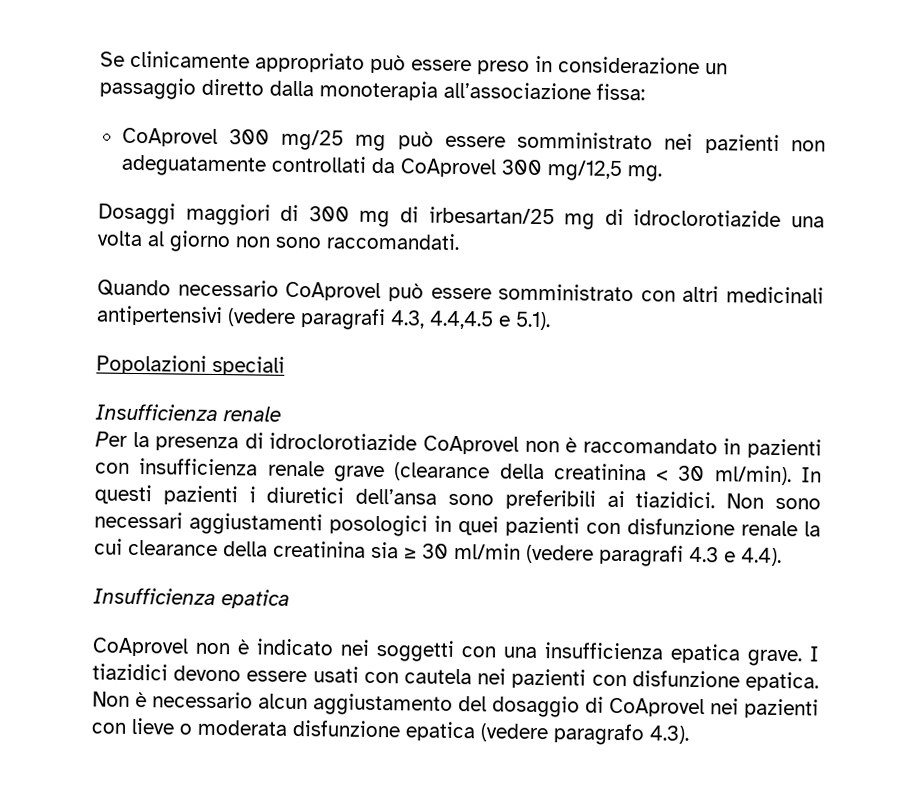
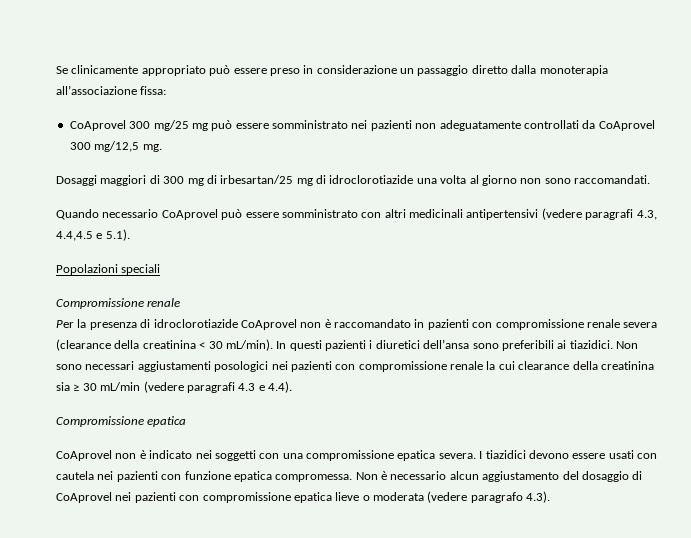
[95,403,218,422] Insufficienza -> [56,298,144,309] Compromissione
[139,458,385,483] insufficienza renale grave -> [495,319,658,330] compromissione renale severa
[713,465,792,486] ml/min). -> [225,339,273,351] mL/min).
[434,515,735,537] in quei pazienti con disfunzione -> [271,361,447,372] nei pazienti con compromissione
[454,542,521,560] ml/min -> [100,382,141,391] mL/min
[93,587,216,605] Insufficienza -> [56,416,144,427] Compromissione
[544,642,802,667] insufficienza epatica grave. -> [306,450,476,461] compromissione epatica severa.
[631,670,819,692] disfunzione epatica. -> [184,471,353,482] funzione epatica compromessa.
(126, 728) none -> [202,492,332,503] compromissione epatica
[292,719,476,742] disfunzione epatica -> (424, 496) none

